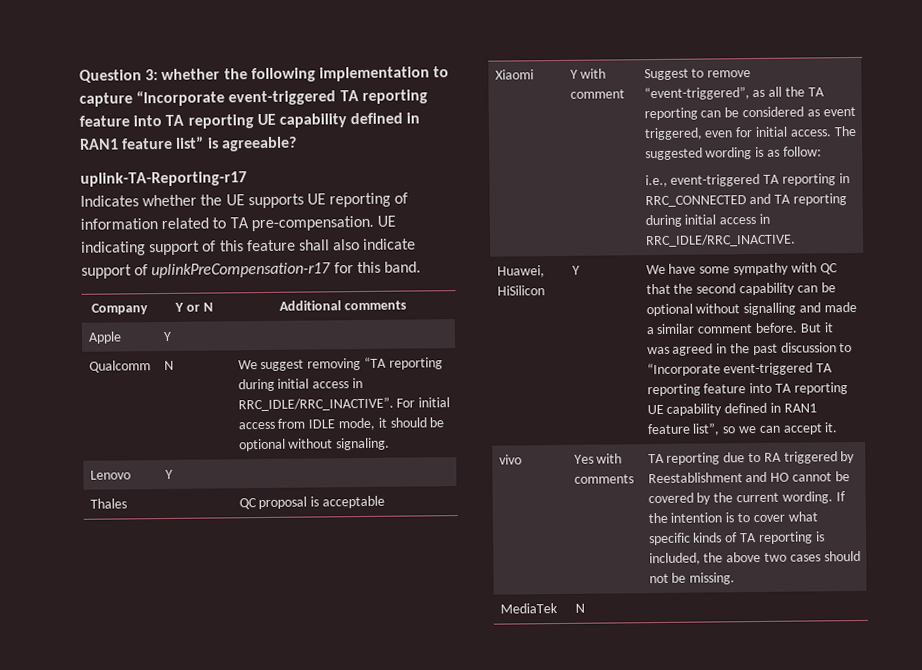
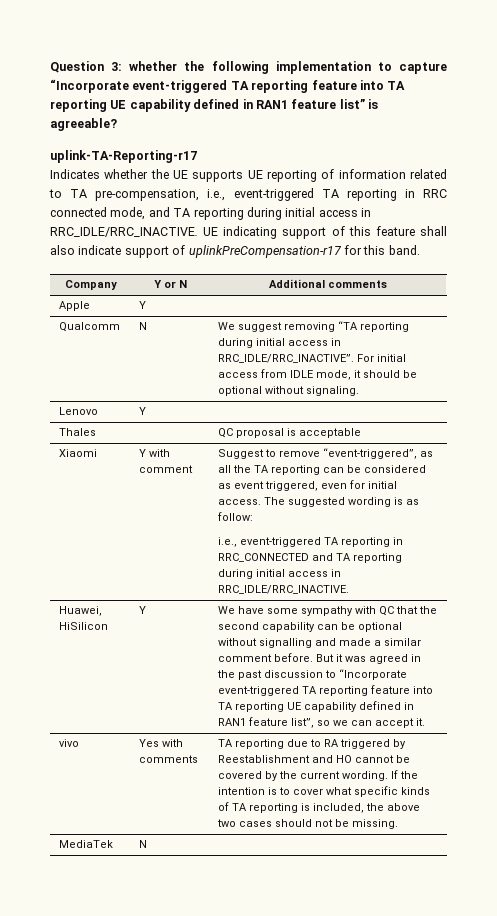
[250,215,374,232] pre-compensation. -> [95,188,447,201] [50,207,371,220] [50,227,198,237] pre-compensation, i.e., event-triggered TA reporting in RRC connected mode, and TA reporting during initial access in RRC_IDLE/RRC_INACTIVE.

